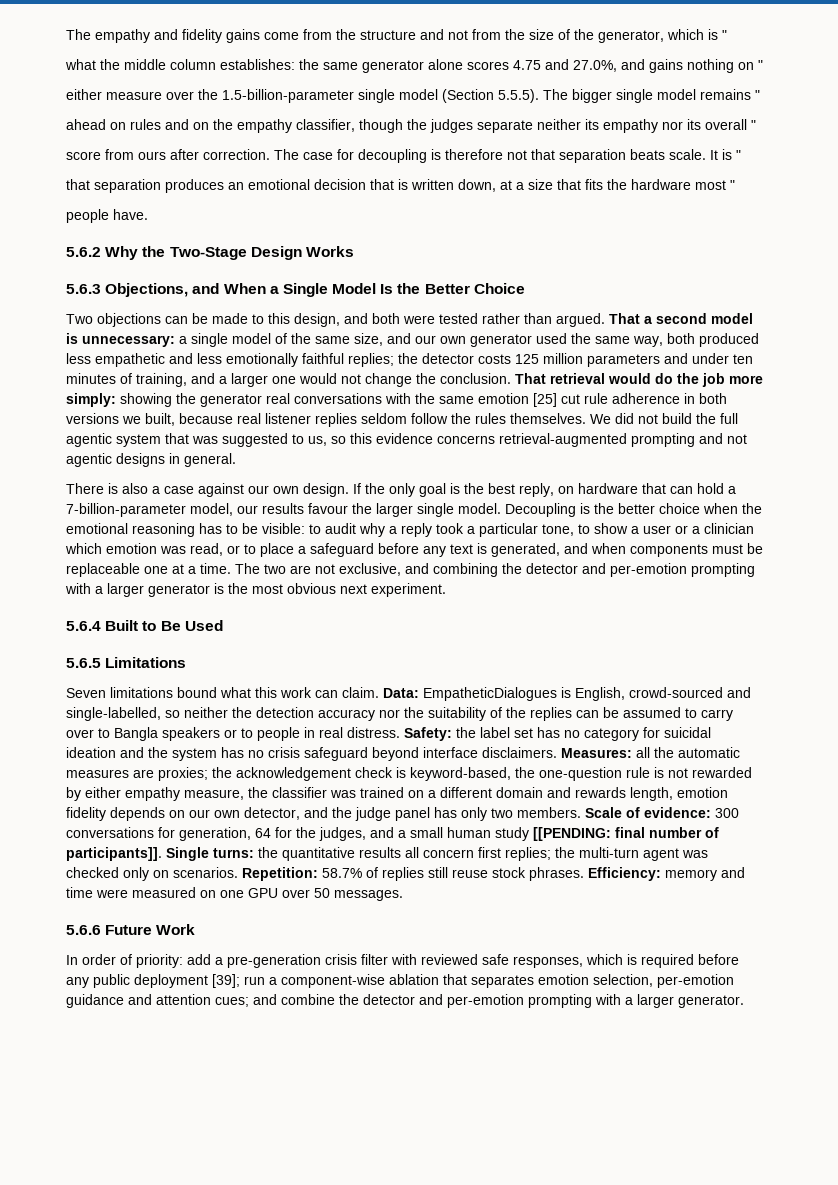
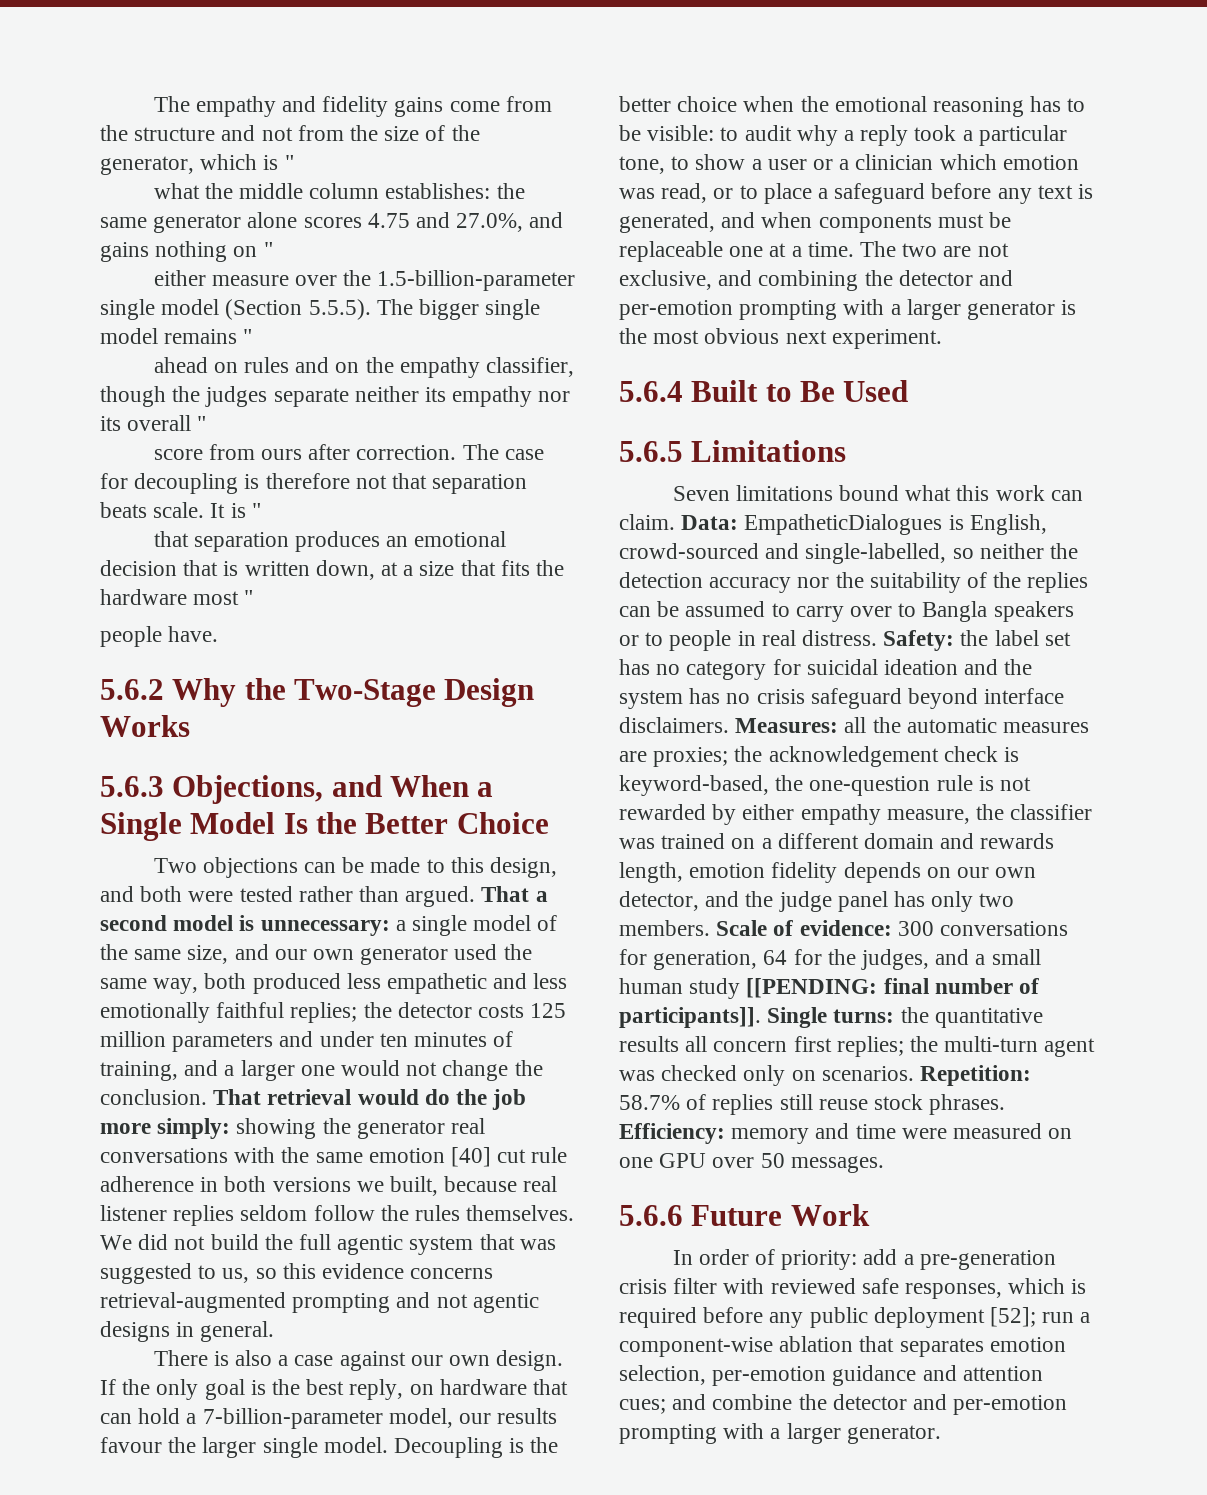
[533,393,557,407] [25] -> [451,1147,492,1167] [40]
[212,974,240,988] [39]; -> [990,1307,1037,1327] [52];

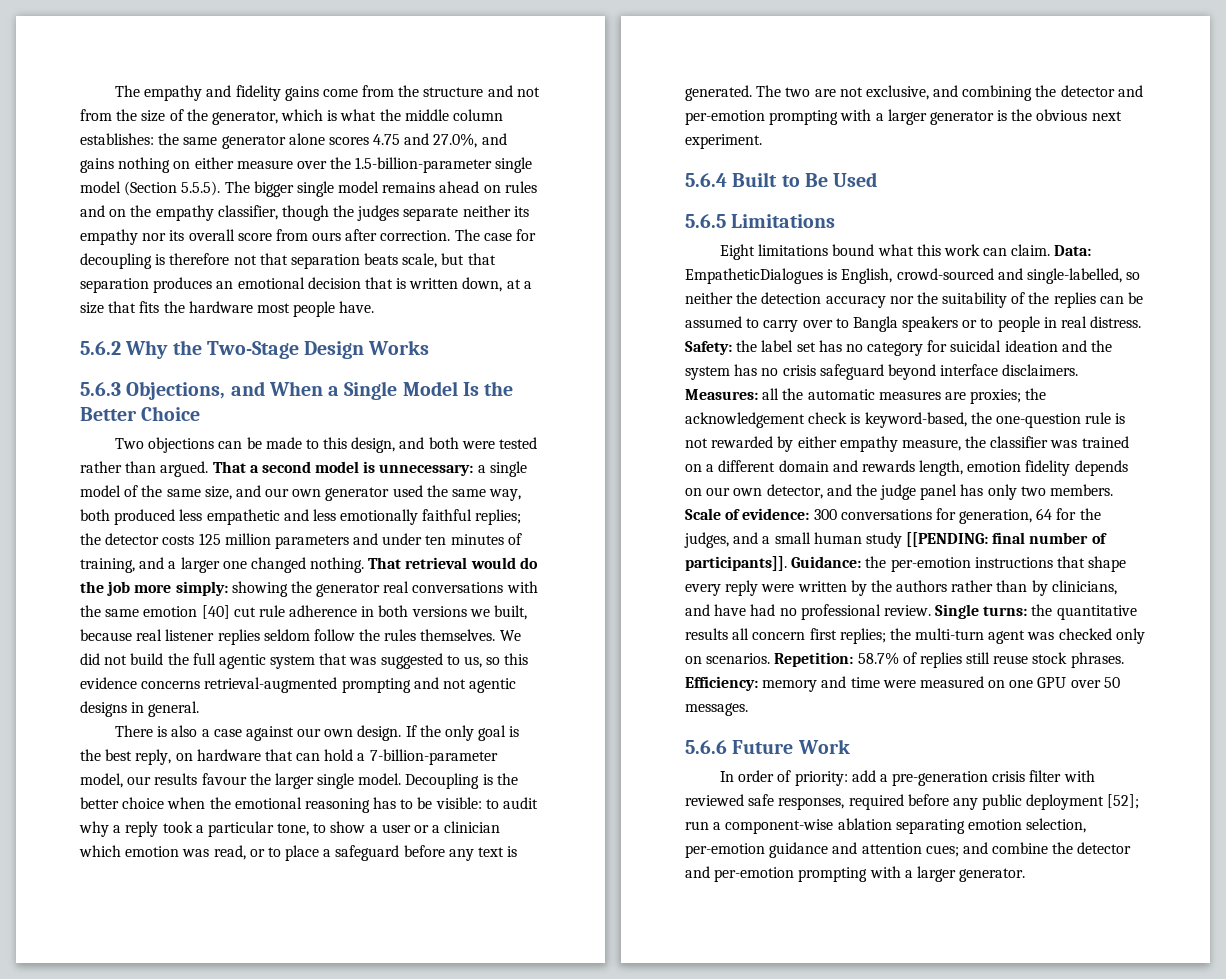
[284,155,294,170] " // -> (338, 115) none
[263,242,273,257] " // -> (191, 165) none
[243,329,253,344] " // -> (436, 187) none
[197,416,207,431] " // -> (235, 235) none
[153,502,261,518] scale. It is " // -> [402,253,465,268] scale, but
[244,590,254,605] " // -> (290, 308) none
[341,1060,543,1081] [100,1089,207,1105] would not change the conclusion. -> [250,557,365,573] changed nothing.
[619,212,1012,233] [619,241,854,262] generated, and when components must be replaceable one at a time. -> [685,85,752,101] generated.
[653,330,700,344] most -> (1033, 115) none
[672,486,730,501] Seven -> [719,244,755,260] Eight
(761, 1017) none -> [791,556,1127,572] [685,580,1117,596] [685,604,931,620] Guidance: the per-emotion instructions that shape every reply were written by the authors rather than by clinicians, and have had no professional review.
[1008,1278,1087,1294] which is -> (845, 803) none
[859,1336,984,1357] that separates -> [895,819,965,834] separating

